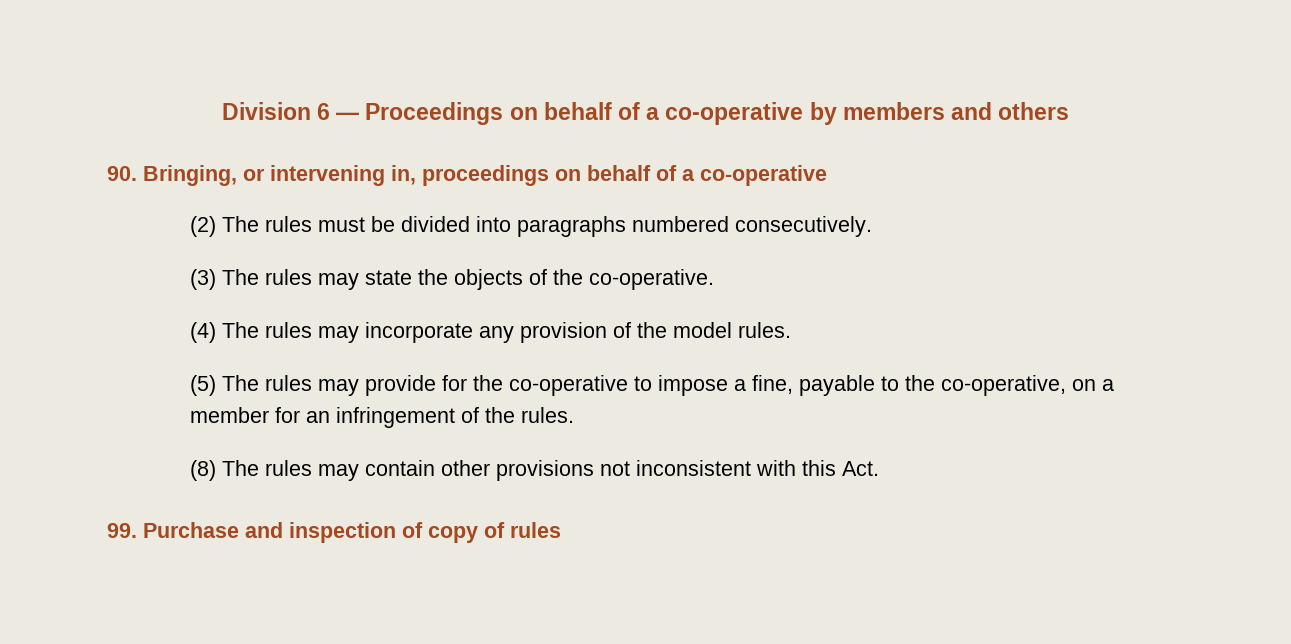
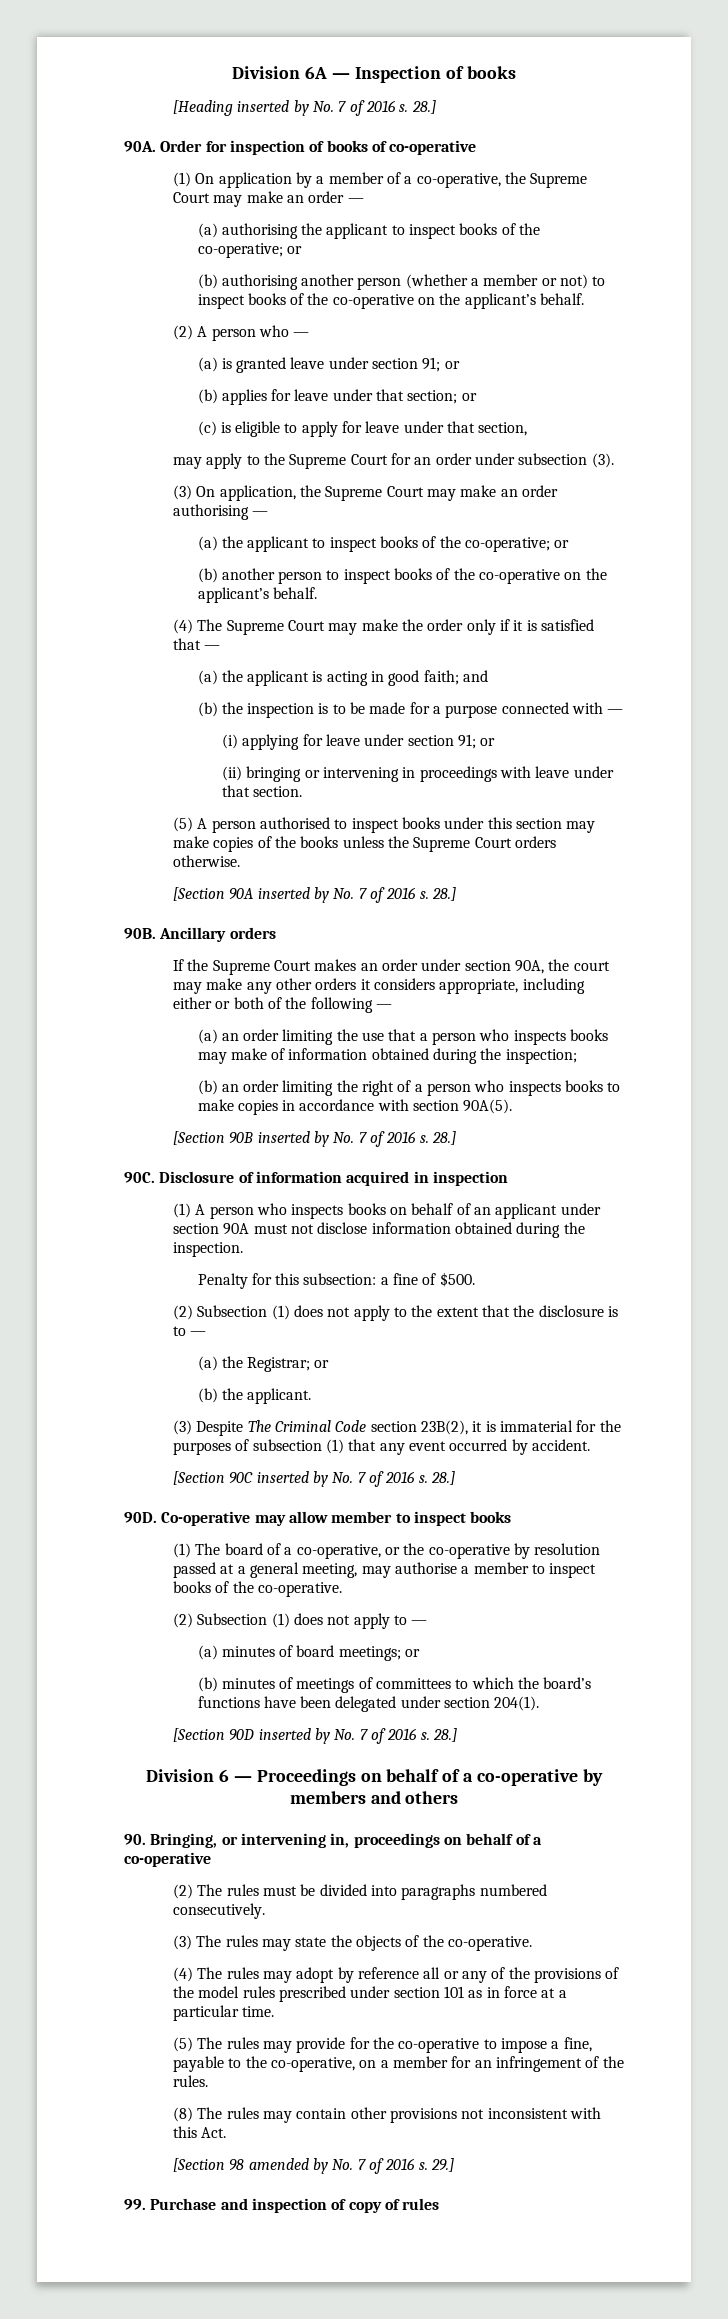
[221,102,311,120] Division -> [232,66,516,83] [173,100,436,116] [124,140,477,155] [173,172,588,188] [173,191,364,207] [197,223,541,239] [197,243,302,258] [197,274,606,290] [197,293,585,309] [173,325,310,341] [197,357,460,373] [197,389,477,405] [197,421,528,437] [173,453,614,469] [173,485,558,501] [173,504,269,520] [197,536,570,552] [197,568,607,584] [197,587,317,603] [173,619,594,635] [173,638,221,650] [197,670,489,686] [197,702,624,718] [222,734,496,750] [222,766,614,782] [222,785,303,797] [173,817,596,833] [173,836,556,852] [173,855,241,867] [173,887,456,903] [124,927,276,942] [173,959,610,975] [173,978,585,994] [173,997,392,1013] [197,1029,609,1045] [197,1048,577,1064] [197,1080,621,1096] [197,1099,513,1115] [173,1131,456,1147] [124,1171,508,1186] [173,1203,601,1219] [173,1222,585,1238] [173,1242,244,1257] [197,1272,475,1289] [173,1305,618,1321] [173,1326,207,1336] [197,1356,330,1372] [197,1388,312,1404] [173,1420,621,1436] [173,1439,590,1455] [173,1471,455,1487] [124,1511,512,1526] [173,1543,601,1559] [173,1562,597,1578] [173,1581,342,1597] [173,1613,428,1629] [197,1645,421,1661] [197,1677,592,1693] [197,1696,540,1712] [173,1728,457,1744] [146,1769,215,1782] Division 6A — Inspection of books // [Heading inserted by No. 7 of 2016 s. 28.] // 90A. Order for inspection of books of co-operative // (1) On application by a member of a co-operative, the Supreme Court may make an order — // (a) authorising the applicant to inspect books of the co-operative; or // (b) authorising another person (whether a member or not) to inspect books of the co-operative on the applicant’s behalf. // (2) A person who — // (a) is granted leave under section 91; or // (b) applies for leave under that section; or // (c) is eligible to apply for leave under that section, // may apply to the Supreme Court for an order under subsection (3). // (3) On application, the Supreme Court may make an order authorising — // (a) the applicant to inspect books of the co-operative; or // (b) another person to inspect books of the co-operative on the applicant’s behalf. // (4) The Supreme Court may make the order only if it is satisfied that — // (a) the applicant is acting in good faith; and // (b) the inspection is to be made for a purpose connected with — // (i) applying for leave under section 91; or // (ii) bringing or intervening in proceedings with leave under that section. // (5) A person authorised to inspect books under this section may make copies of the books unless the Supreme Court orders otherwise. // [Section 90A inserted by No. 7 of 2016 s. 28.] // 90B. Ancillary orders // If the Supreme Court makes an order under section 90A, the court may make any other orders it considers appropriate, including either or both of the following — // (a) an order limiting the use that a person who inspects books may make of information obtained during the inspection; // (b) an order limiting the right of a person who inspects books to make copies in accordance with section 90A(5). // [Section 90B inserted by No. 7 of 2016 s. 28.] // 90C. Disclosure of information acquired in inspection // (1) A person who inspects books on behalf of an applicant under section 90A must not disclose information obtained during the inspection. // Penalty for this subsection: a fine of $500. // (2) Subsection (1) does not apply to the extent that the disclosure is to — // (a) the Registrar; or // (b) the applicant. // (3) Despite The Criminal Code section 23B(2), it is immaterial for the purposes of subsection (1) that any event occurred by accident. // [Section 90C inserted by No. 7 of 2016 s. 28.] // 90D. Co-operative may allow member to inspect books // (1) The board of a co-operative, or the co-operative by resolution passed at a general meeting, may authorise a member to inspect books of the co-operative. // (2) Subsection (1) does not apply to — // (a) minutes of board meetings; or // (b) minutes of meetings of committees to which the board’s functions have been delegated under section 204(1). // [Section 90D inserted by No. 7 of 2016 s. 28.] // Division
[365,322,792,343] incorporate any provision of the model rules. -> [296,1967,620,1983] [173,1986,567,2002] [173,2005,275,2021] adopt by reference all or any of the provisions of the model rules prescribed under section 101 as in force at a particular time.
(880, 468) none -> [173,2158,454,2174] // [Section 98 amended by No. 7 of 2016 s. 29.]

